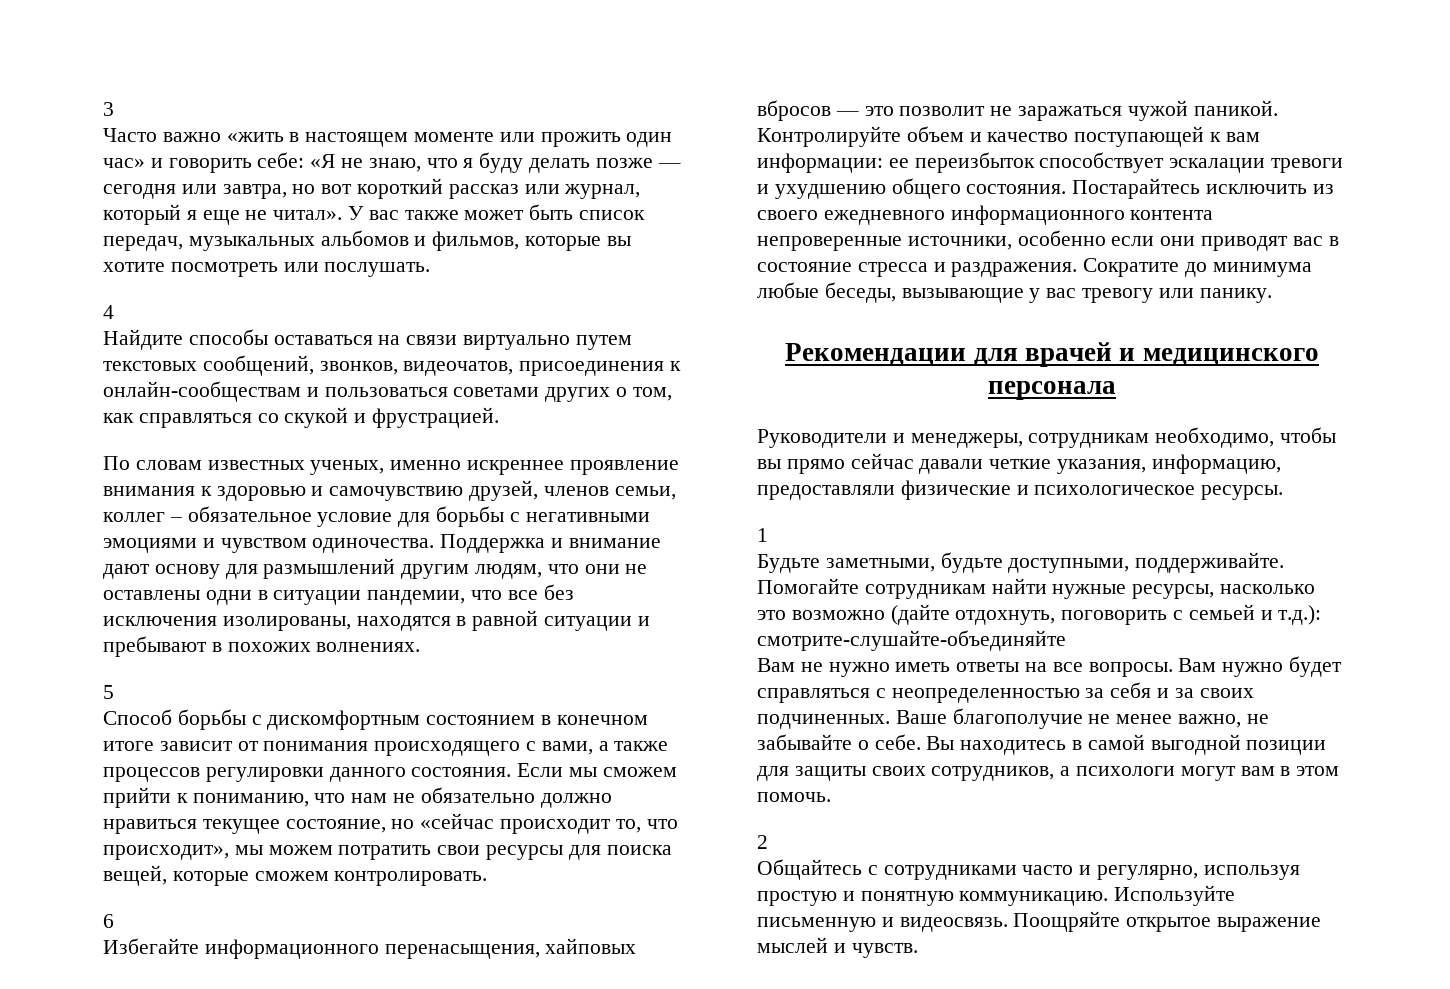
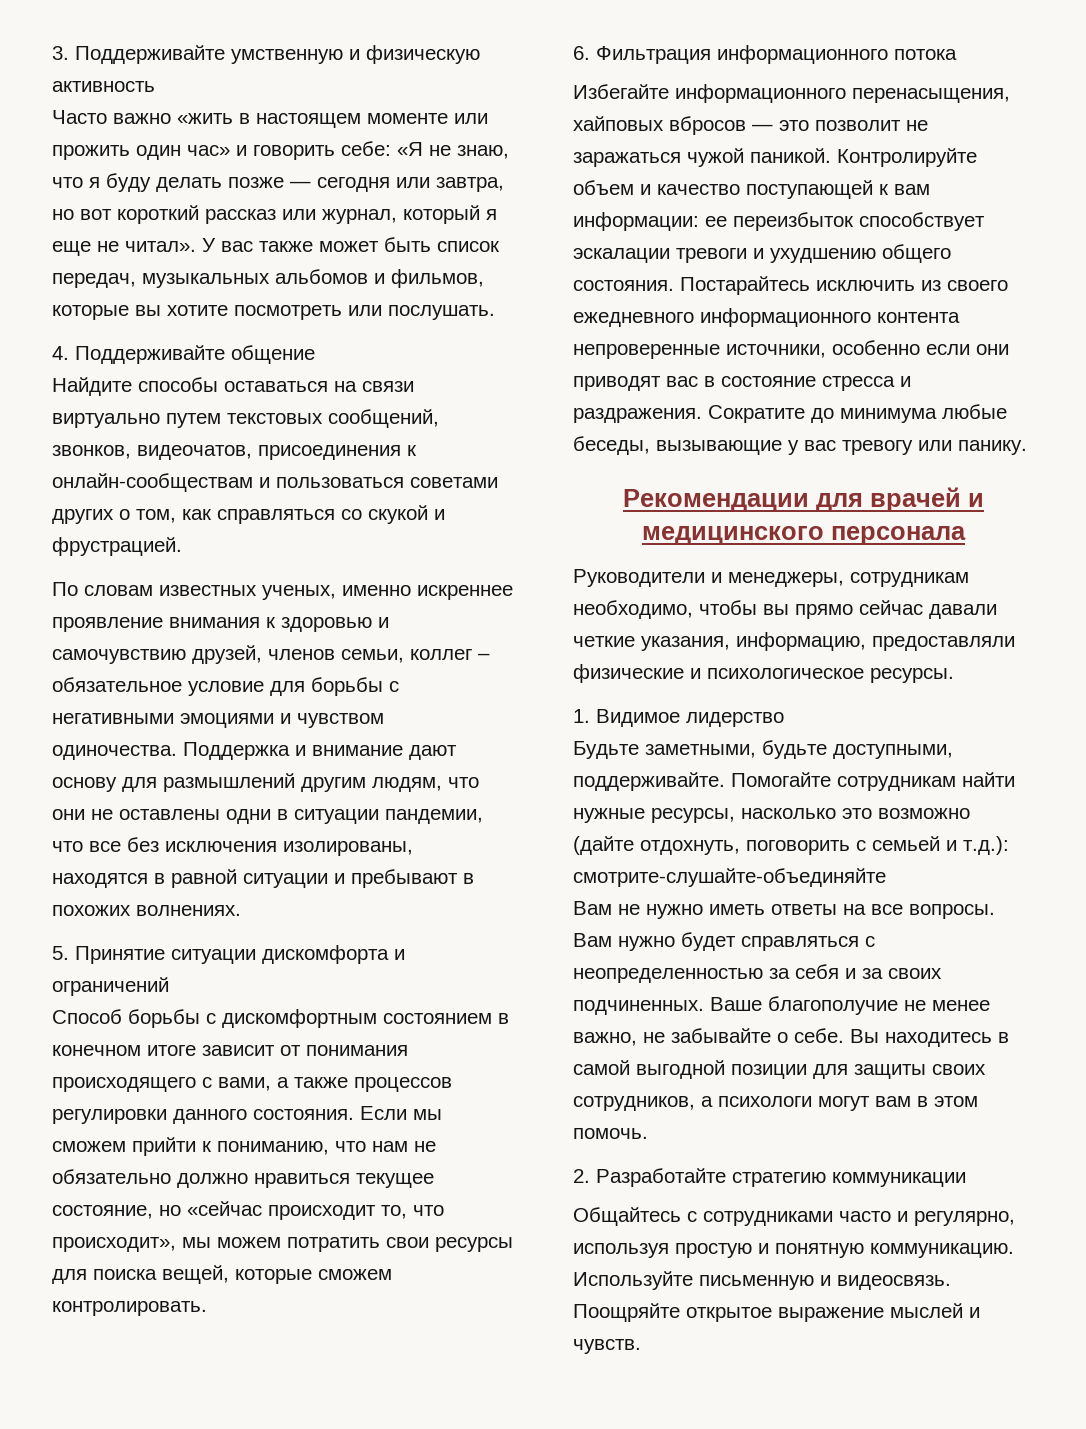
[103,102,114,116] 3 -> [52,45,480,64] [52,81,155,92] 3. Поддерживайте умственную и физическую активность
[103,305,114,319] 4 -> [52,345,315,364] 4. Поддерживайте общение
[103,685,114,699] 5 -> [52,945,405,964] [52,977,169,996] 5. Принятие ситуации дискомфорта и ограничений
[103,914,114,928] 6 -> [573,45,957,64] 6. Фильтрация информационного потока
[757,528,768,542] 1 -> [573,709,784,727] 1. Видимое лидерство
[757,835,768,849] 2 -> [573,1168,966,1187] 2. Разработайте стратегию коммуникации

